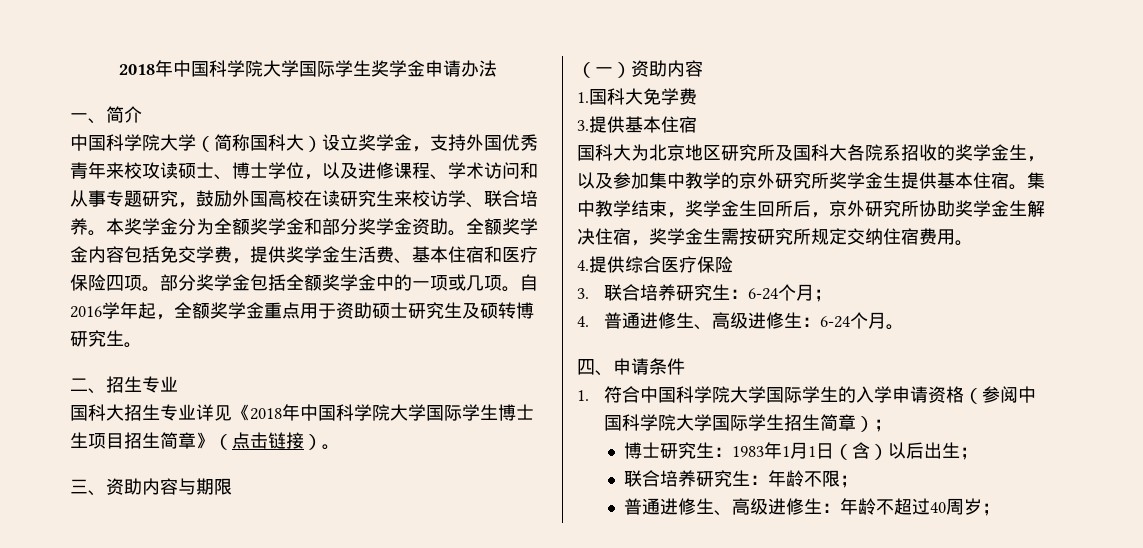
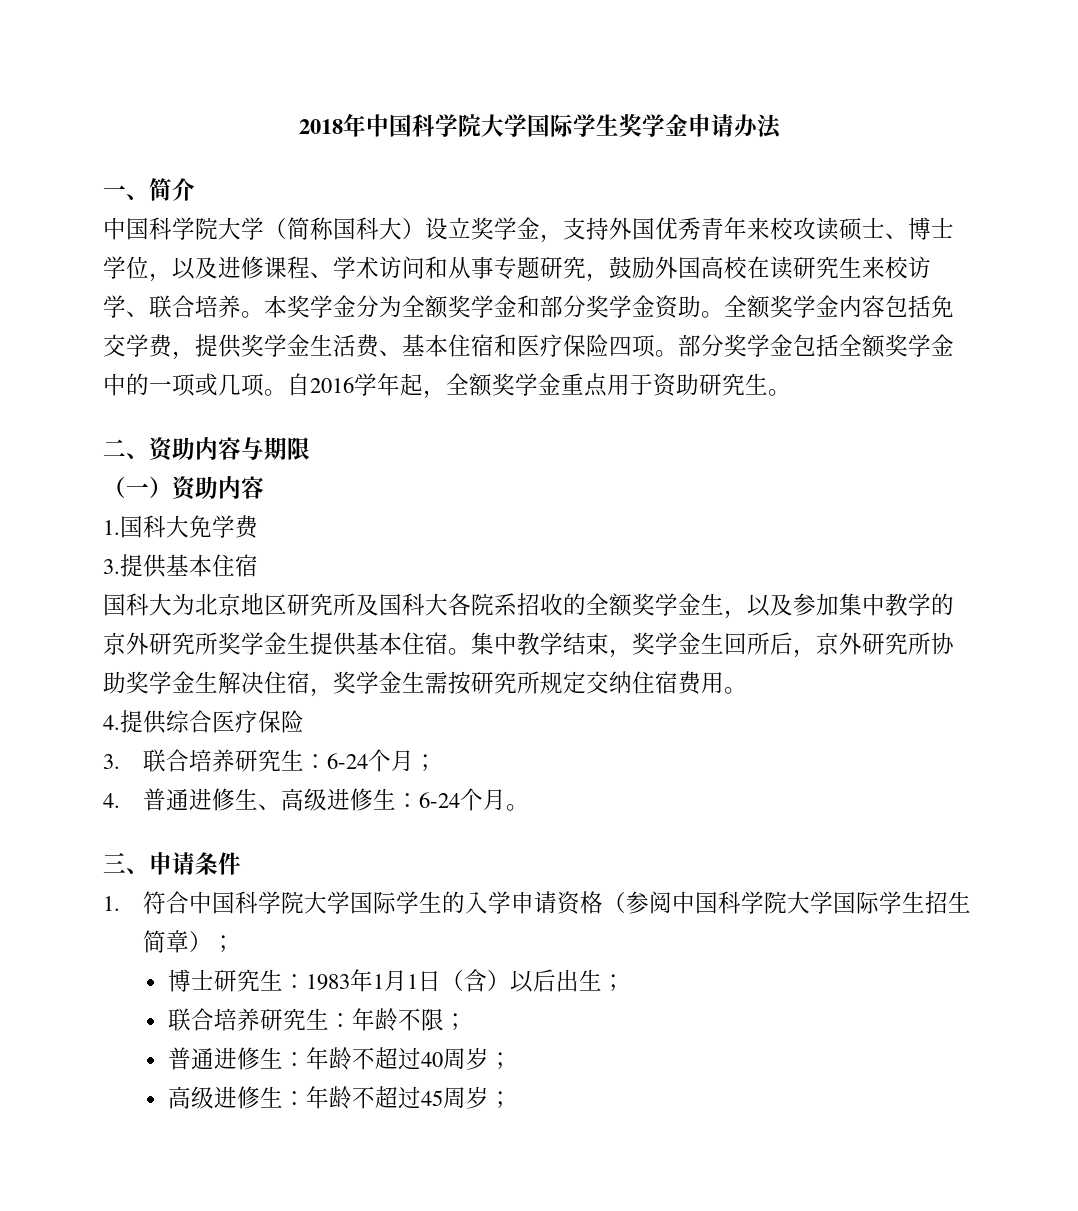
[372,302,534,319] 硕士研究生及硕转博 -> (699, 384) none
[106,376,178,393] [70,404,534,421] [70,432,340,450] [70,479,106,496] 招生专业 // 国科大招生专业详见《2018年中国科学院大学国际学生博士生项目招生简章》（点击链接）。 // 三、 -> (149, 456) none
(955, 152) none -> [586,593,632,617] 全额
[577,359,595,375] 四 -> [103,852,126,873] 三
[713,510,732,516] 、 -> [282,1047,512,1070] ：年龄不超过40周岁； //
[929,502,946,513] 40 -> [420,1090,443,1106] 45

